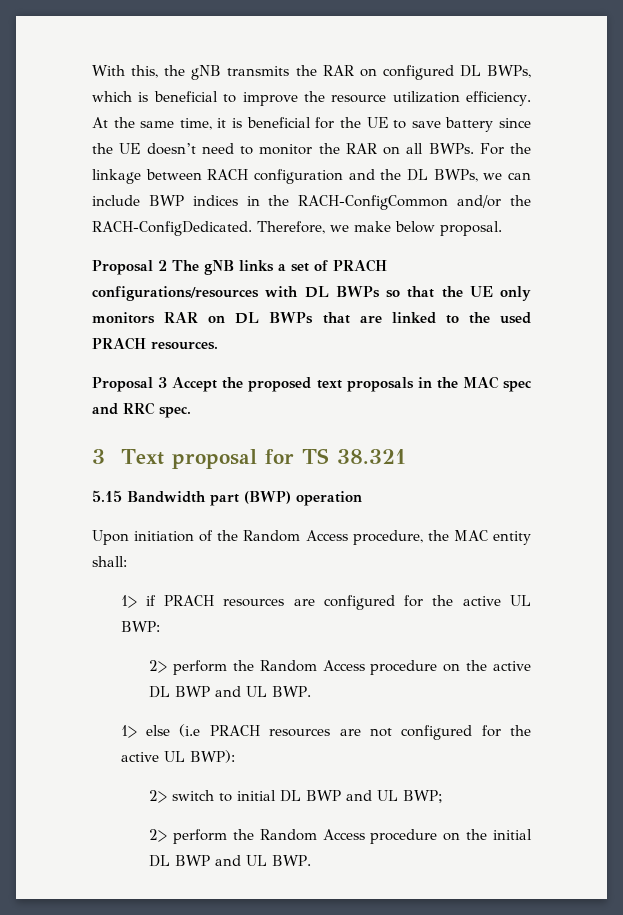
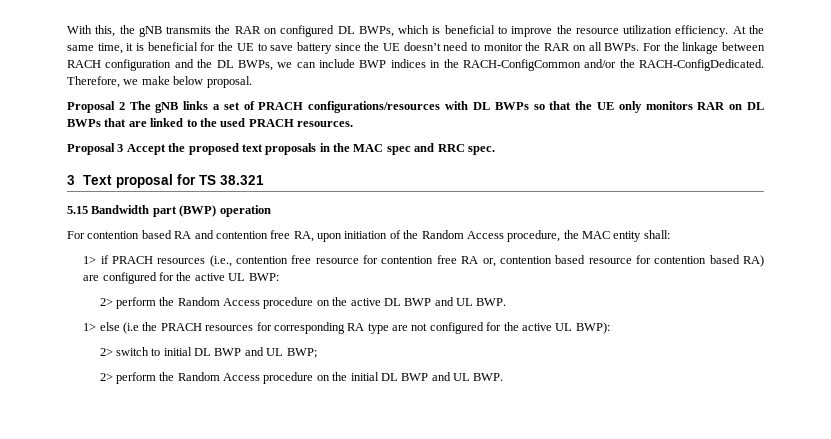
[92,530,129,545] Upon -> [67,230,342,242] For contention based RA and contention free RA, upon
(285, 602) none -> [209,255,764,267] (i.e., contention free resource for contention free RA or, contention based resource for contention based RA)
[209,725,331,737] PRACH resources -> [142,322,389,334] the PRACH resources for corresponding RA type

